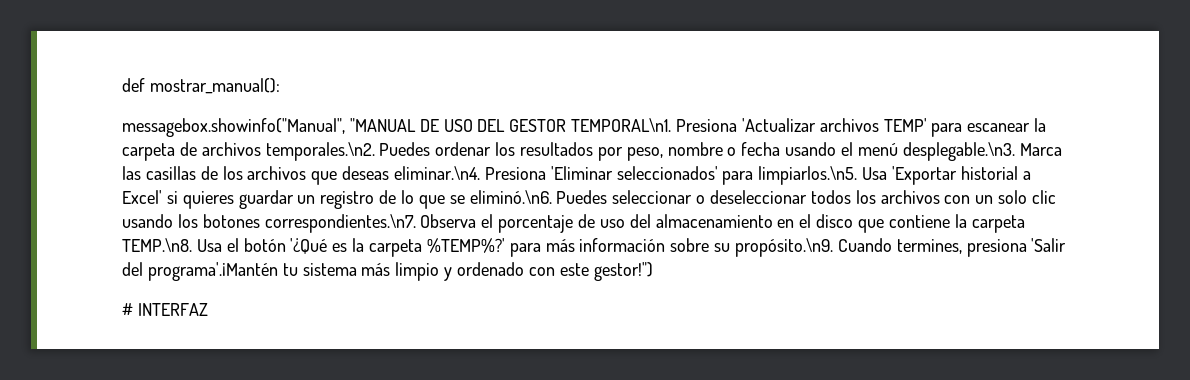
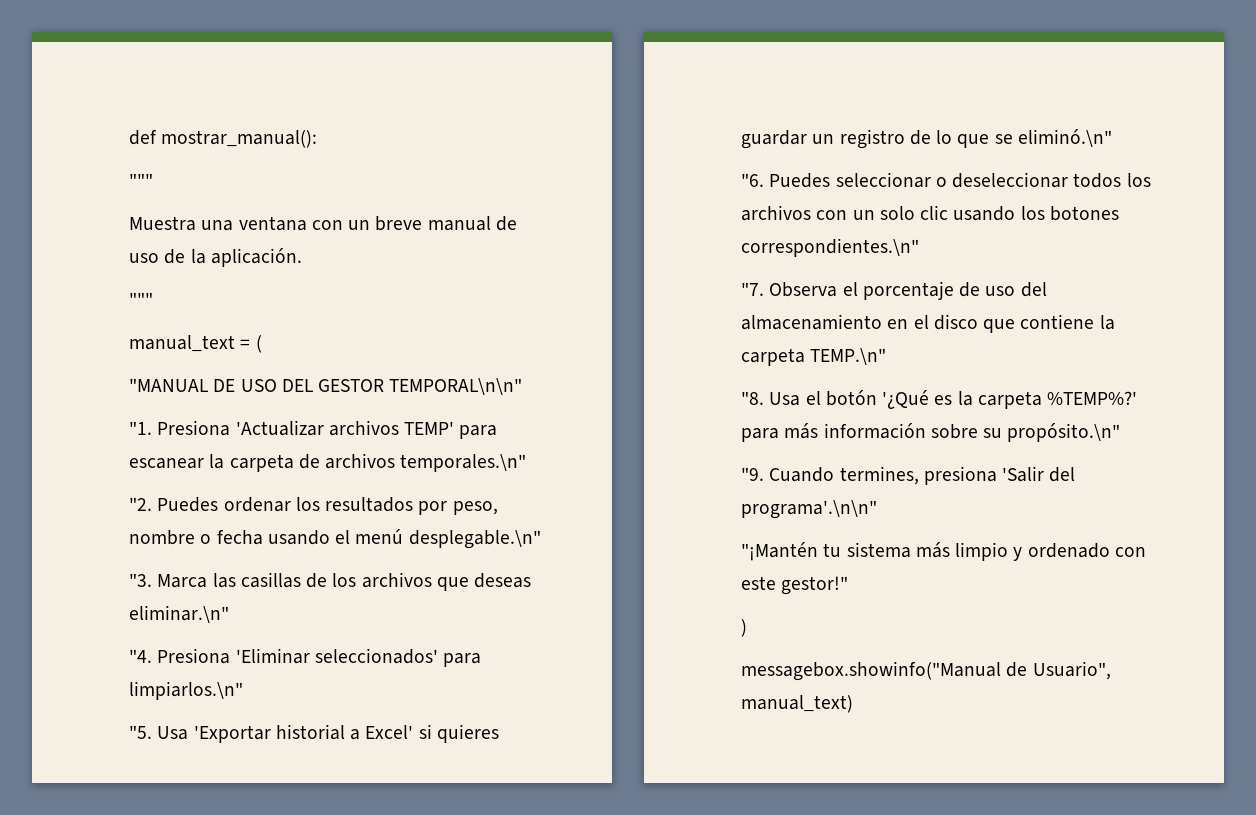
[122,118,345,137] messagebox.showinfo("Manual", -> [129,173,153,187] [129,216,517,231] [129,248,302,267] [129,292,153,306] [129,335,262,353] """ // Muestra una ventana con un breve manual de uso de la aplicación. // """ // manual_text = ( //
[571,118,672,132] TEMPORAL\n1. -> [389,378,523,395] [129,421,152,435] TEMPORAL\n\n" // "1.
[265,142,375,161] temporales.\n2. -> [400,454,527,472] [129,497,152,511] temporales.\n" // "2.
[902,142,1015,161] desplegable.\n3. -> [408,530,541,549] [129,573,152,587] desplegable.\n" // "3.
[394,166,481,180] eliminar.\n4. -> [129,605,229,623] [129,649,152,663] eliminar.\n" // "4.
[758,166,858,185] limpiarlos.\n5. -> [129,681,243,700] [129,725,152,739] limpiarlos.\n" // "5.
[469,190,552,204] eliminó.\n6. -> [1017,129,1112,147] [741,173,764,187] eliminó.\n" // "6.
[264,214,416,233] correspondientes.\n7. -> [741,238,919,257] [741,282,764,296] correspondientes.\n" // "7.
[122,238,192,252] TEMP.\n8. -> [810,348,887,365] [741,391,764,405] TEMP.\n" // "8.
[735,238,834,257] propósito.\n9. -> [1007,423,1121,442] [741,467,764,481] propósito.\n" // "9.
[147,262,278,281] programa'.¡Mantén -> [741,500,877,519] [741,542,818,561] programa'.\n\n" // "¡Mantén
[593,262,653,281] [122,303,208,316] gestor!") // # INTERFAZ -> [781,576,849,595] [741,619,747,637] [741,661,1111,681] [741,695,853,713] gestor!" // ) // messagebox.showinfo("Manual de Usuario", manual_text)

